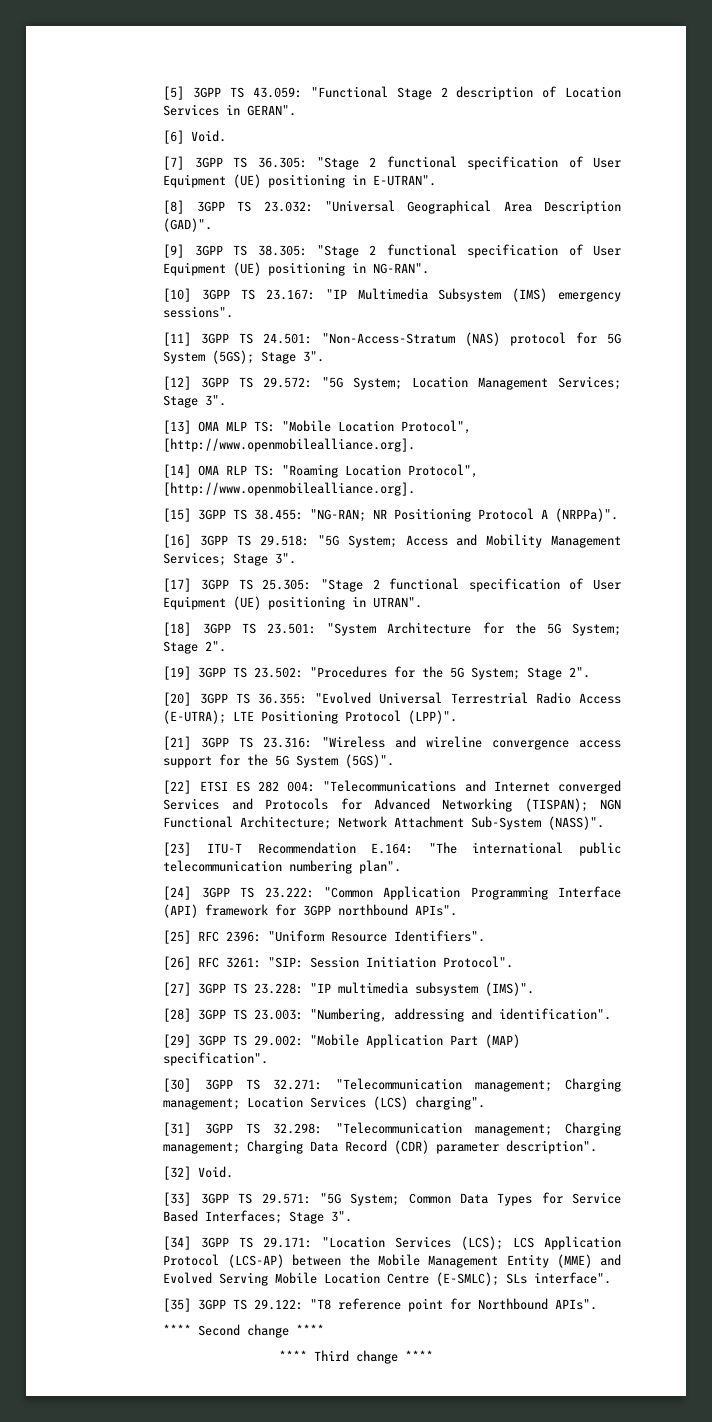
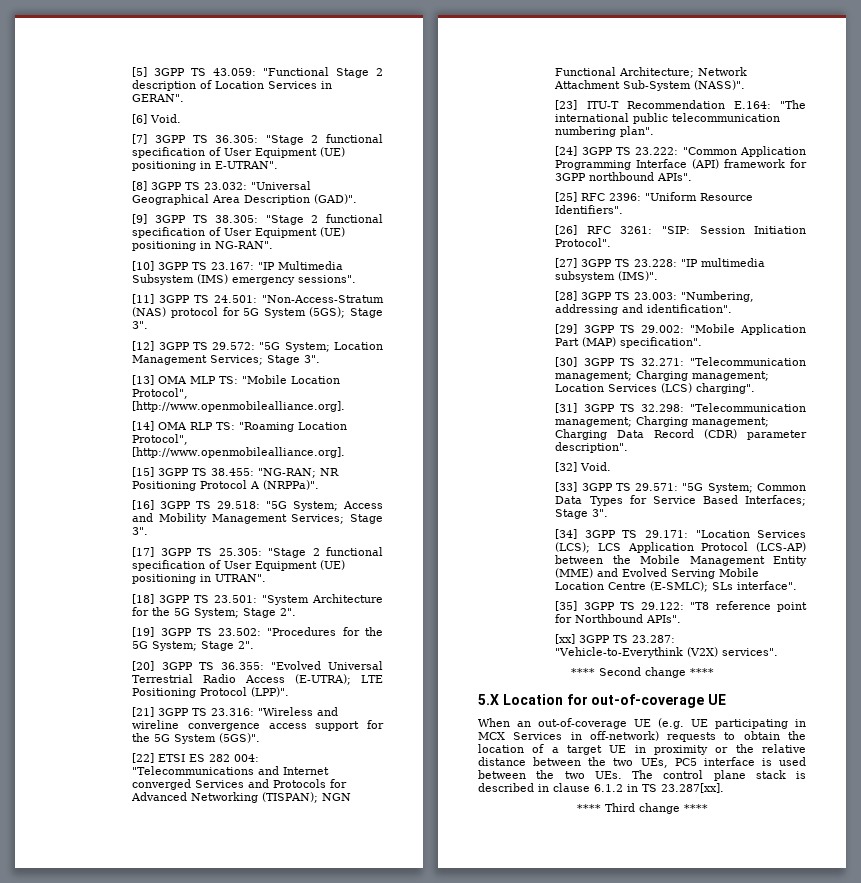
[163,1324,325,1338] **** Second change **** -> [555,634,676,644] [555,647,779,658] [570,667,714,678] [478,694,727,708] [478,718,806,729] [478,731,806,742] [478,744,806,755] [478,757,806,768] [478,770,806,781] [478,783,724,793] [xx] 3GPP TS 23.287: "Vehicle-to-Everythink (V2X) services". // **** Second change **** // 5.X Location for out-of-coverage UE // When an out-of-coverage UE (e.g. UE participating in MCX Services in off-network) requests to obtain the location of a target UE in proximity or the relative distance between the two UEs, PC5 interface is used between the two UEs. The control plane stack is described in clause 6.1.2 in TS 23.287[xx].

